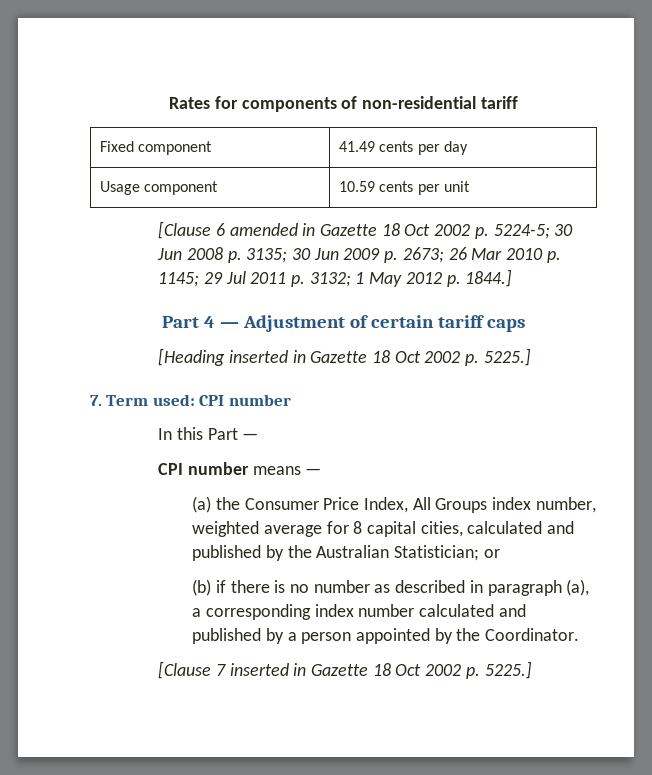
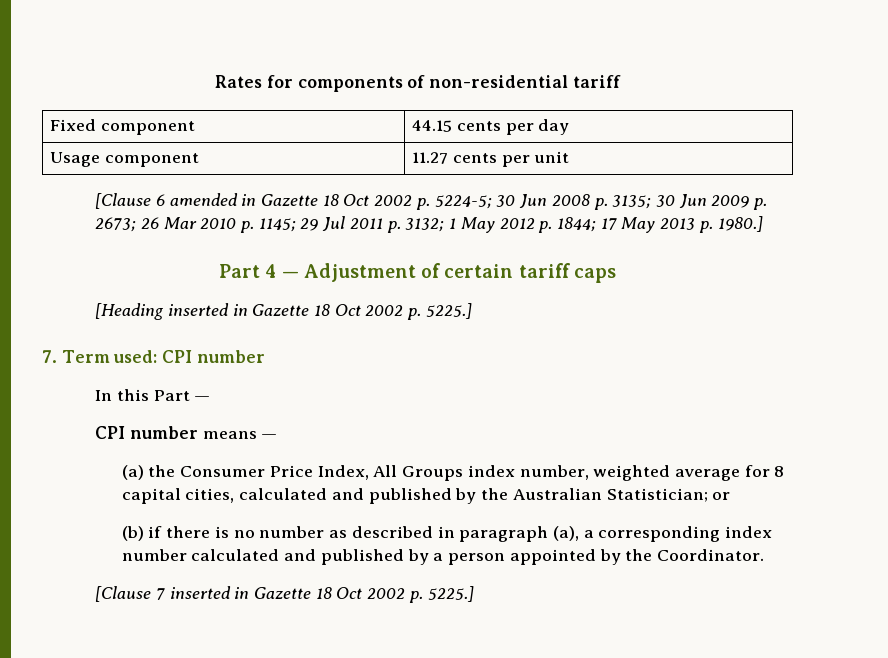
[338,141,375,152] 41.49 -> [412,120,453,132] 44.15
[338,181,375,192] 10.59 -> [412,152,449,164] 11.27
[465,269,513,287] 1844.] -> [557,216,763,233] 1844; 17 May 2013 p. 1980.]

